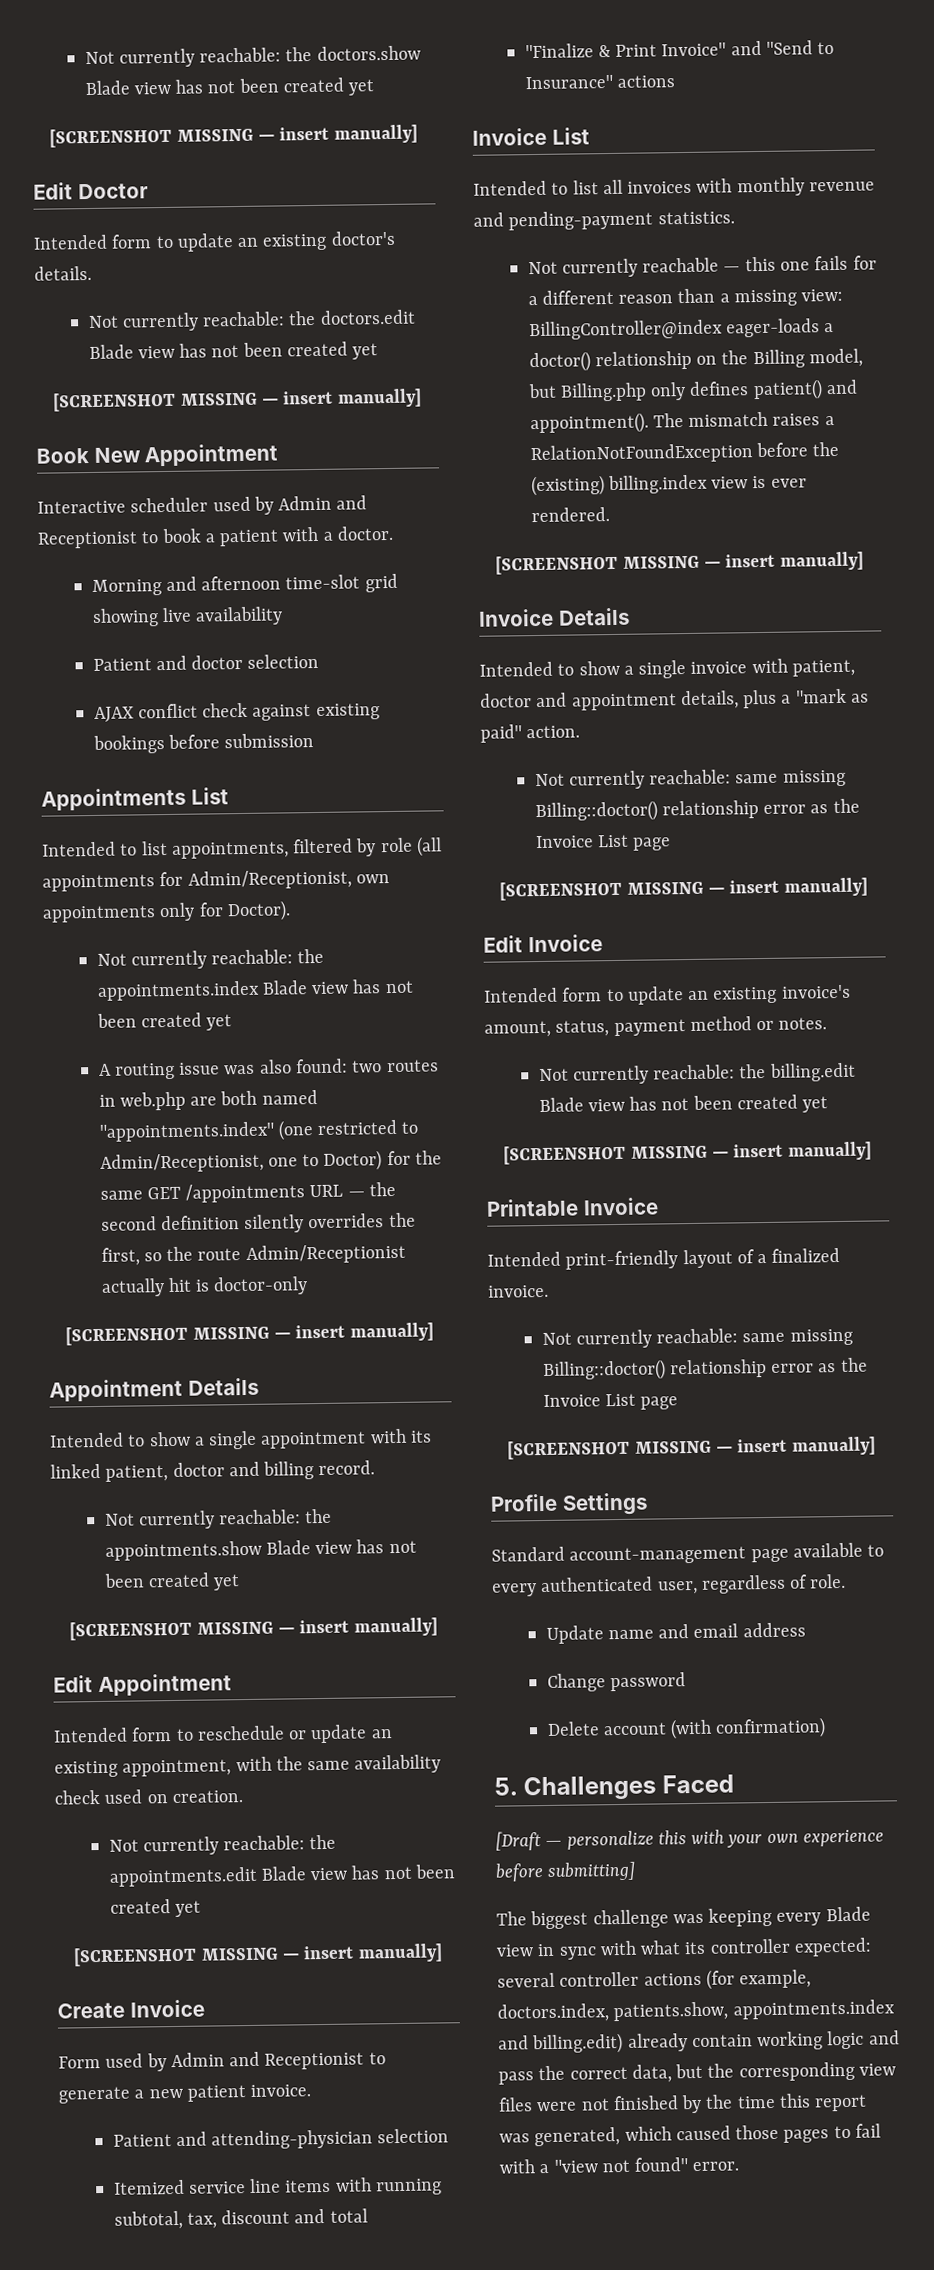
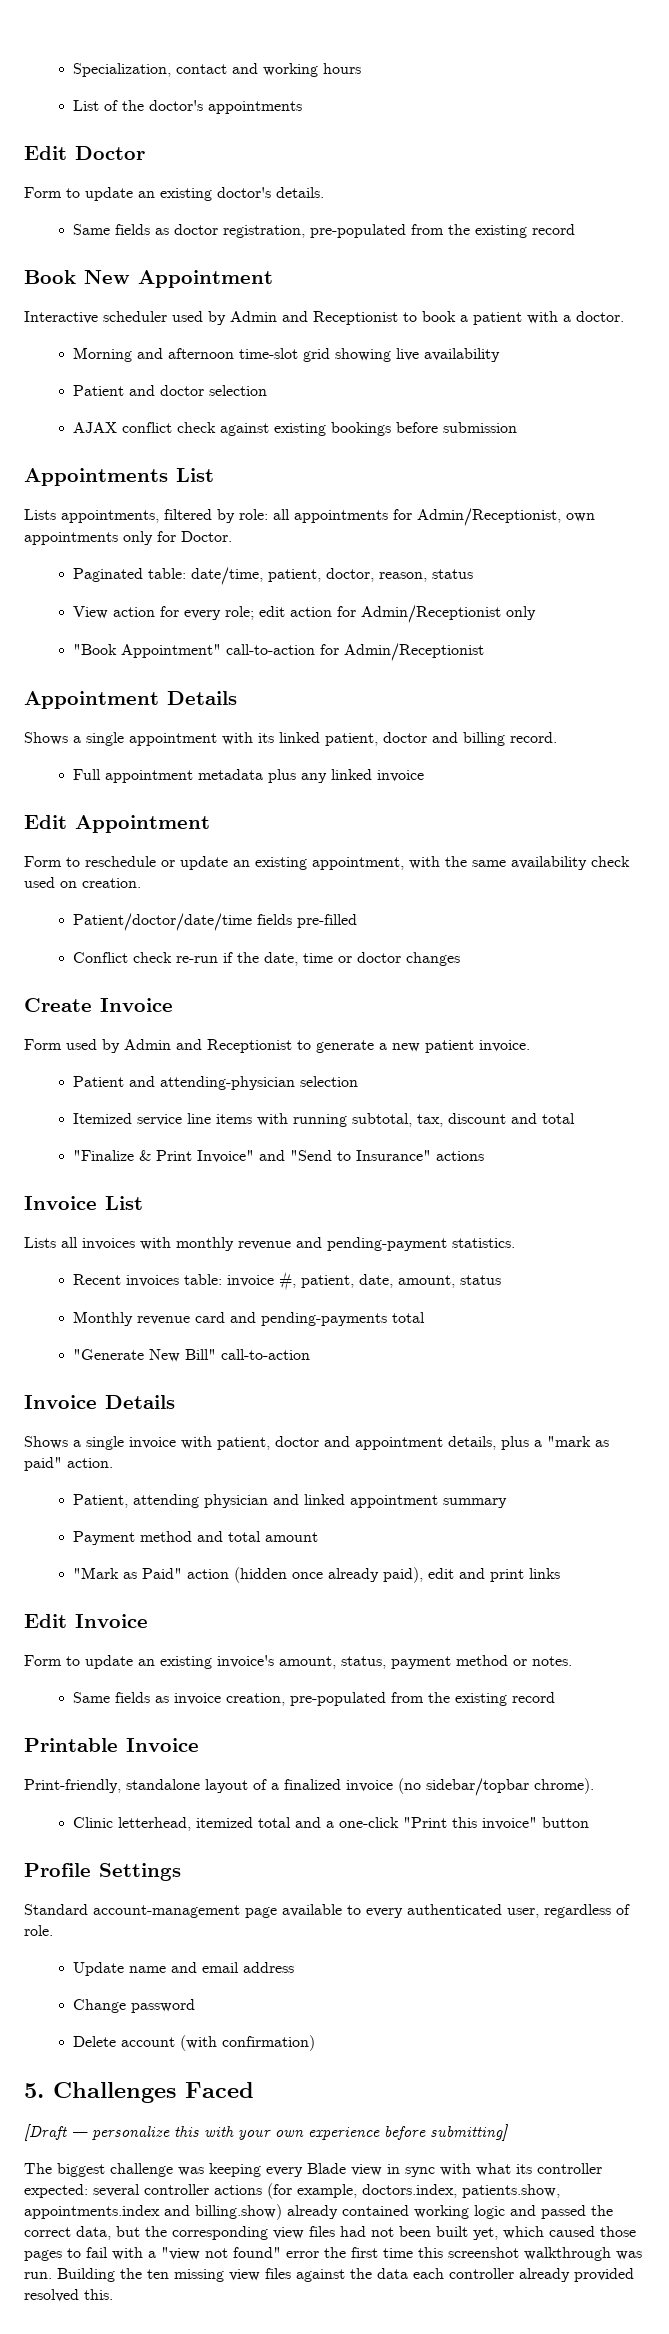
[84,45,421,68] [84,77,376,96] [49,124,418,148] Not currently reachable: the doctors.show Blade view has not been created yet // [SCREENSHOT MISSING — insert manually] -> [73,63,362,77] [73,100,303,114] Specialization, contact and working hours // List of the doctor's appointments
[33,234,153,250] Intended form -> [24,187,62,198] Form
[87,309,416,332] [88,341,379,360] [52,388,422,412] Not currently reachable: the doctors.edit Blade view has not been created yet // [SCREENSHOT MISSING — insert manually] -> [73,224,576,238] Same fields as doctor registration, pre-populated from the existing record
[42,841,168,857] Intended to list -> [24,509,56,520] Lists
[380,836,442,857] role (all -> [239,509,290,520] role: all
[226,900,291,922] [96,948,325,970] [96,979,414,1001] [96,1012,233,1031] [98,1058,439,1080] [98,1090,318,1111] [98,1119,419,1142] [99,1150,442,1173] [99,1181,396,1203] [100,1212,416,1234] [100,1243,406,1266] [100,1276,309,1297] [65,1322,434,1346] Doctor). // Not currently reachable: the appointments.index Blade view has not been created yet // A routing issue was also found: two routes in web.php are both named "appointments.index" (one restricted to Admin/Receptionist, one to Doctor) for the same GET /appointments URL — the second definition silently overrides the first, so the route Admin/Receptionist actually hit is doctor-only // [SCREENSHOT MISSING — insert manually] -> [181,531,232,542] [73,567,474,585] [73,605,537,623] [73,643,485,661] Doctor. // Paginated table: date/time, patient, doctor, reason, status // View action for every role; edit action for Admin/Receptionist only // "Book Appointment" call-to-action for Admin/Receptionist
[49,1431,191,1448] Intended to show -> [24,732,68,745] Shows
[104,1508,333,1530] [104,1539,417,1561] [103,1572,241,1591] [69,1617,438,1641] Not currently reachable: the appointments.show Blade view has not been created yet // [SCREENSHOT MISSING — insert manually] -> [73,769,425,783] Full appointment metadata plus any linked invoice
[53,1727,173,1743] Intended form -> [24,856,62,867] Form
[108,1834,337,1856] [108,1864,455,1887] [109,1899,201,1918] [73,1943,443,1967] Not currently reachable: the appointments.edit Blade view has not been created yet // [SCREENSHOT MISSING — insert manually] -> [73,913,358,931] [73,952,461,966] Patient/doctor/date/time fields pre-filled // Conflict check re-run if the date, time or doctor changes
[473,180,599,196] Intended to list -> [24,1237,56,1248] Lists
[527,255,877,278] [527,288,844,307] [528,318,835,341] [528,348,863,373] [527,379,858,402] [529,411,835,435] [529,441,840,465] [530,474,807,497] [530,507,610,523] [495,551,864,575] Not currently reachable — this one fails for a different reason than a missing view: BillingController@index eager-loads a doctor() relationship on the Billing model, but Billing.php only defines patient() and appointment(). The mismatch raises a RelationNotFoundException before the (existing) billing.index view is ever rendered. // [SCREENSHOT MISSING — insert manually] -> [73,1271,502,1291] [73,1311,426,1326] [73,1349,311,1362] Recent invoices table: invoice #, patient, date, amount, status // Monthly revenue card and pending-payments total // "Generate New Bill" call-to-action
[479,660,620,677] Intended to show -> [24,1436,68,1449] Shows
[534,769,846,790] [534,798,860,823] [534,834,672,851] [499,877,868,901] Not currently reachable: same missing Billing::doctor() relationship error as the Invoice List page // [SCREENSHOT MISSING — insert manually] -> [73,1494,508,1508] [73,1531,319,1545] [73,1567,561,1583] Patient, attending physician and linked appointment summary // Payment method and total amount // "Mark as Paid" action (hidden once already paid), edit and print links
[484,987,603,1003] Intended form -> [24,1655,62,1666] Form
[538,1062,856,1085] [538,1094,829,1113] [503,1141,872,1165] Not currently reachable: the billing.edit Blade view has not been created yet // [SCREENSHOT MISSING — insert manually] -> [73,1692,556,1706] Same fields as invoice creation, pre-populated from the existing record
[487,1250,679,1270] Intended print-friendly -> [24,1779,200,1793] Print-friendly, standalone
[488,1284,549,1298] [541,1328,853,1349] [542,1357,868,1382] [542,1393,679,1410] [507,1436,876,1460] invoice. // Not currently reachable: same missing Billing::doctor() relationship error as the Invoice List page // [SCREENSHOT MISSING — insert manually] -> [346,1778,594,1796] [73,1817,590,1831] invoice (no sidebar/topbar chrome). // Clinic letterhead, itemized total and a one-click "Print this invoice" button
[532,2032,753,2055] billing.edit) already contain -> [195,2204,409,2220] billing.show) already contained
[498,2071,534,2085] pass -> [541,2205,586,2219] passed
[537,2093,868,2114] [499,2127,621,2147] were not finished by the time this report was generated, -> [340,2226,498,2240] had not been built yet,
[692,2161,740,2172] error. -> [286,2247,642,2261] [24,2268,634,2282] [24,2289,113,2302] error the first time this screenshot walkthrough was run. Building the ten missing view files against the data each controller already provided resolved this.

